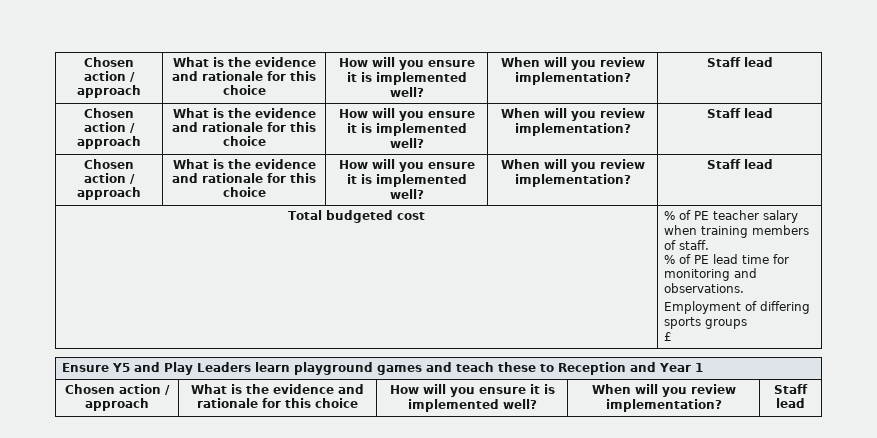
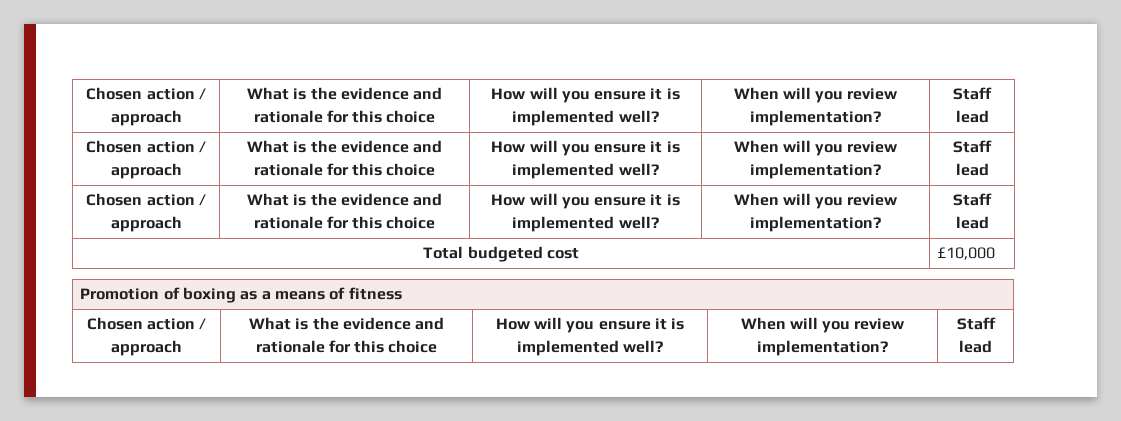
[663,210,798,223] [663,225,809,238] [663,240,709,250] [663,254,789,264] [663,268,757,281] [663,283,744,293] [663,301,810,314] [663,317,747,329] [663,332,672,341] [61,362,703,375] % of PE teacher salary when training members of staff. // % of PE lead time for monitoring and observations. // Employment of differing sports groups // £ // Ensure Y5 and Play Leaders learn playground games and teach these to Reception and Year 1 -> [937,247,996,260] [80,287,402,303] £10,000 // Promotion of boxing as a means of fitness

